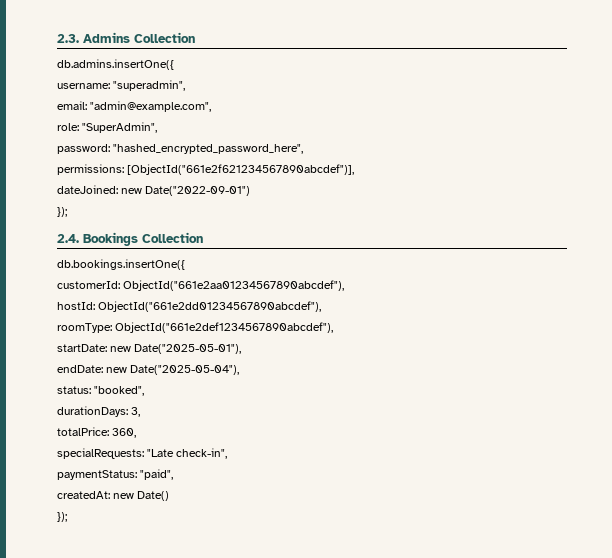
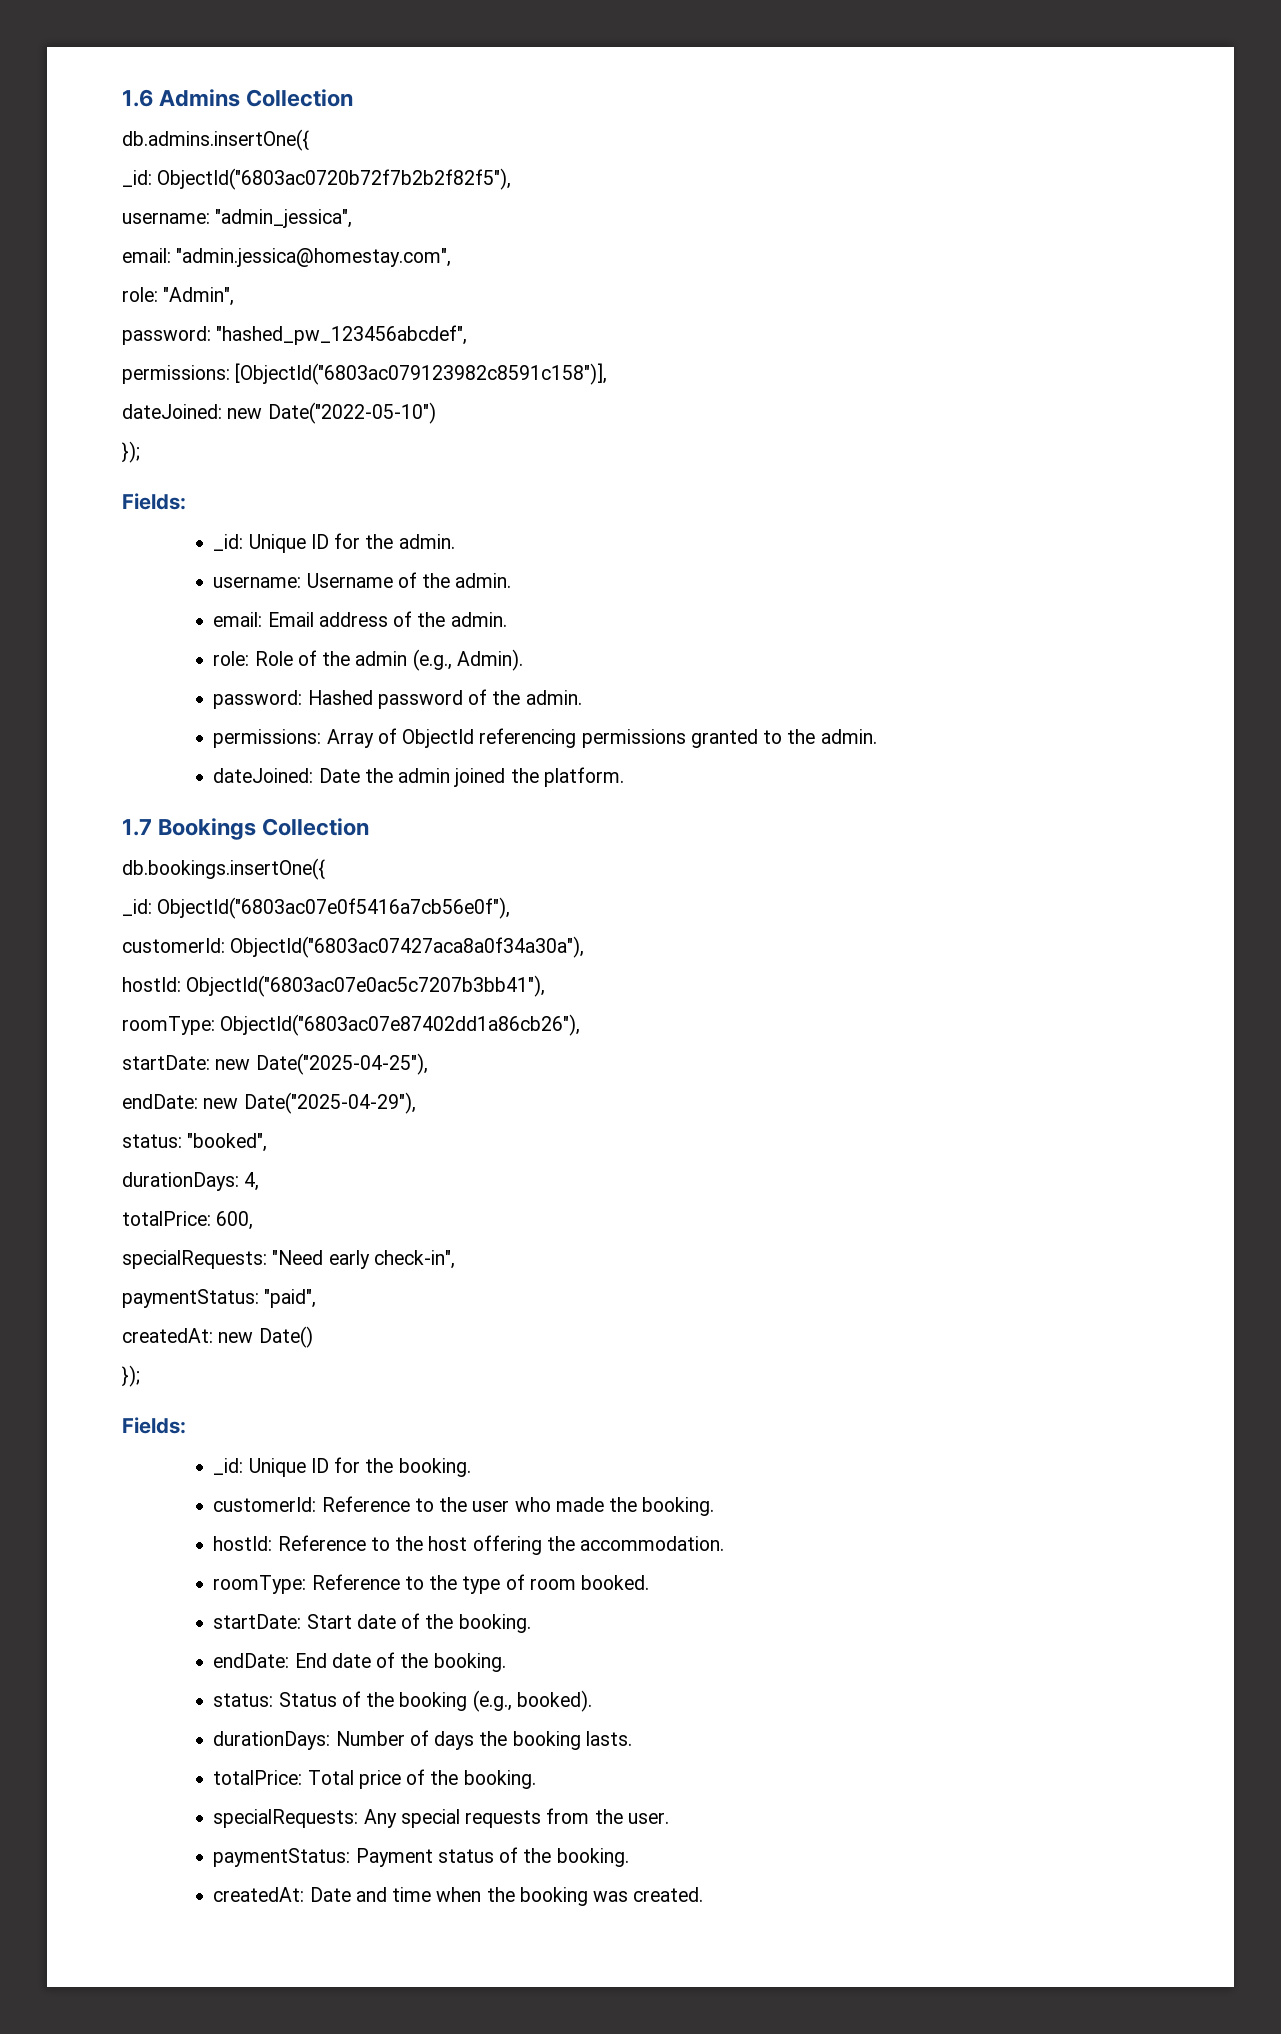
[57,34,79,43] 2.3. -> [122,89,153,107] 1.6
[57,80,186,91] [57,101,212,112] [57,122,158,133] [57,144,304,154] [57,164,355,175] // username: "superadmin", // email: "admin@example.com", // role: "SuperAdmin", // password: "hashed_encrypted_password_here", // permissions: [ObjectId("661e2f621234567890abcdef")], -> [122,168,512,190] [122,209,353,228] [122,248,452,267] [122,287,235,306] [122,325,468,345] [122,363,608,385] // _id: ObjectId("6803ac0720b72f7b2b2f82f5"), // username: "admin_jessica", // email: "admin.jessica@homestay.com", // role: "Admin", // password: "hashed_pw_123456abcdef", // permissions: [ObjectId("6803ac079123982c8591c158")],
[145,186,251,196] [57,207,67,217] [57,234,79,243] Date("2022-09-01") // }); // 2.4. -> [267,402,436,424] [122,441,140,463] [122,493,186,510] [213,533,455,553] [213,572,512,588] [213,611,507,627] [213,649,523,671] [213,689,582,709] [213,728,877,748] [213,767,624,787] [122,819,152,836] Date("2022-05-10") // }); // Fields: // _id: Unique ID for the admin. // username: Username of the admin. // email: Email address of the admin. // role: Role of the admin (e.g., Admin). // password: Hashed password of the admin. // permissions: Array of ObjectId referencing permissions granted to the admin. // dateJoined: Date the admin joined the platform. // 1.7
[57,280,345,291] [57,301,322,312] [57,322,334,333] // customerId: ObjectId("661e2aa01234567890abcdef"), // hostId: ObjectId("661e2dd01234567890abcdef"), // roomType: ObjectId("661e2def1234567890abcdef"), -> [122,897,511,919] [122,936,585,958] [122,975,546,997] [122,1014,581,1036] // _id: ObjectId("6803ac07e0f5416a7cb56e0f"), // customerId: ObjectId("6803ac07427aca8a0f34a30a"), // hostId: ObjectId("6803ac07e0ac5c7207b3bb41"), // roomType: ObjectId("6803ac07e87402dd1a86cb26"),
[134,344,242,354] Date("2025-05-01"), -> [255,1053,428,1075] Date("2025-04-25"),
[130,365,240,375] Date("2025-05-04"), -> [243,1092,416,1114] Date("2025-04-29"),
[131,407,141,417] [57,427,137,438] [57,448,175,459] 3, // totalPrice: 360, // specialRequests: "Late -> [244,1172,260,1191] [122,1211,254,1230] [122,1250,370,1269] 4, // totalPrice: 600, // specialRequests: "Need early
(67, 517) none -> [122,1417,186,1434] [213,1457,471,1477] [213,1496,715,1516] [213,1535,725,1555] [213,1574,650,1594] [213,1613,531,1633] [213,1652,506,1672] [213,1690,592,1712] [213,1730,632,1750] [213,1769,536,1789] [213,1808,669,1828] [213,1847,629,1867] [213,1887,704,1906] // Fields: // _id: Unique ID for the booking. // customerId: Reference to the user who made the booking. // hostId: Reference to the host offering the accommodation. // roomType: Reference to the type of room booked. // startDate: Start date of the booking. // endDate: End date of the booking. // status: Status of the booking (e.g., booked). // durationDays: Number of days the booking lasts. // totalPrice: Total price of the booking. // specialRequests: Any special requests from the user. // paymentStatus: Payment status of the booking. // createdAt: Date and time when the booking was created.

